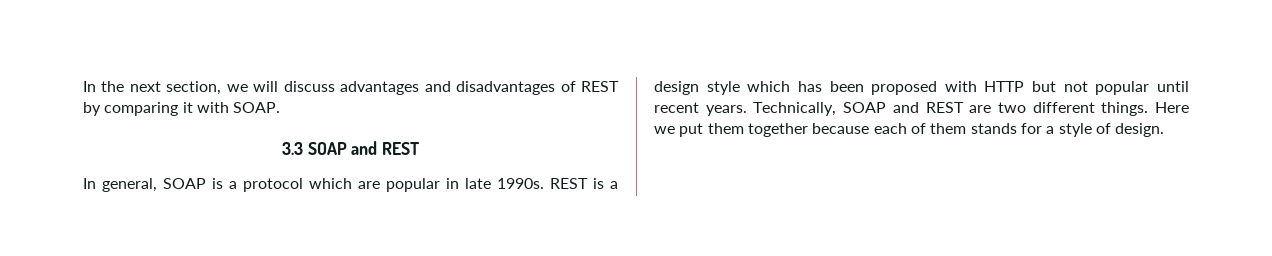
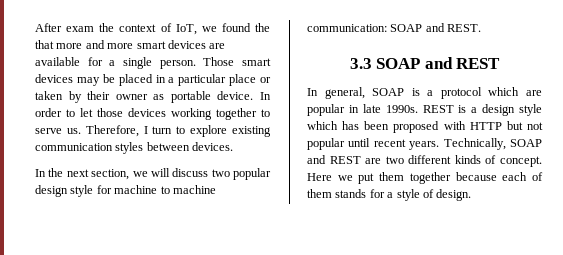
(83, 86) none -> [35,23,270,35] [35,40,226,49] [35,57,271,69] [35,74,271,86] [35,91,271,103] [35,108,270,120] [35,125,271,137] [35,142,234,154] After exam the context of IoT, we found the that more and more smart devices are available for a single person. Those smart devices may be placed in a particular place or taken by their owner as portable device. In order to let those devices working together to serve us. Therefore, I turn to explore existing communication styles between devices. //
[340,81,619,95] [83,102,281,116] advantages and disadvantages of REST by comparing it with SOAP. -> [211,168,271,180] [35,185,216,197] [307,23,482,32] two popular design style for machine to machine communication: SOAP and REST.
[1101,102,1149,116] things. -> [454,155,542,167] kinds of concept.

